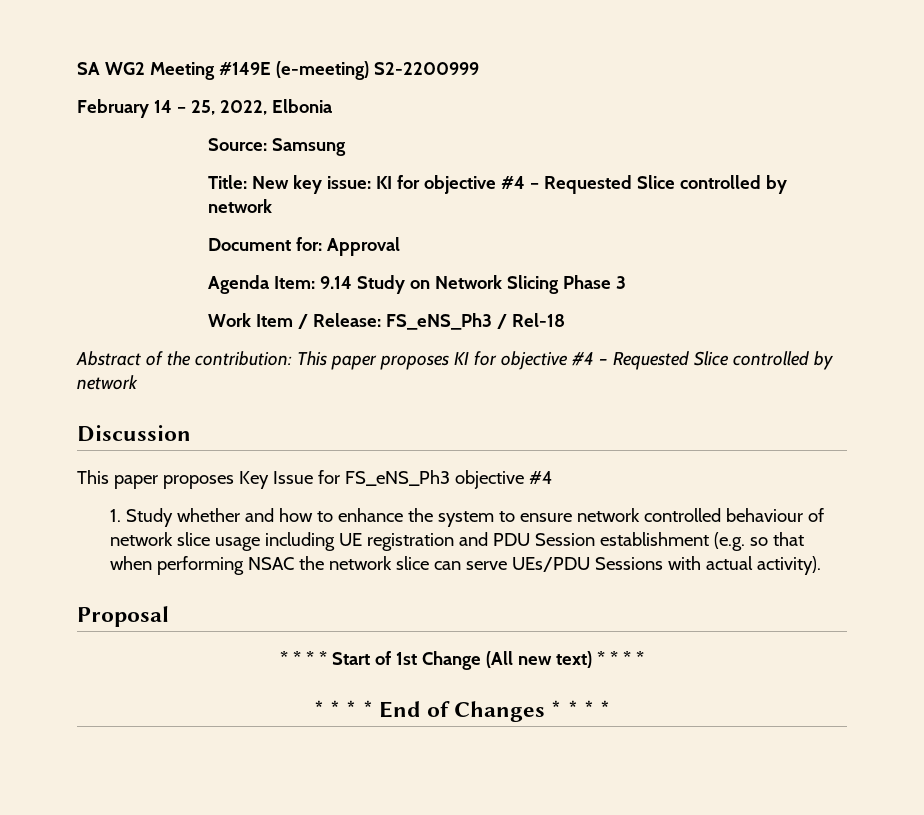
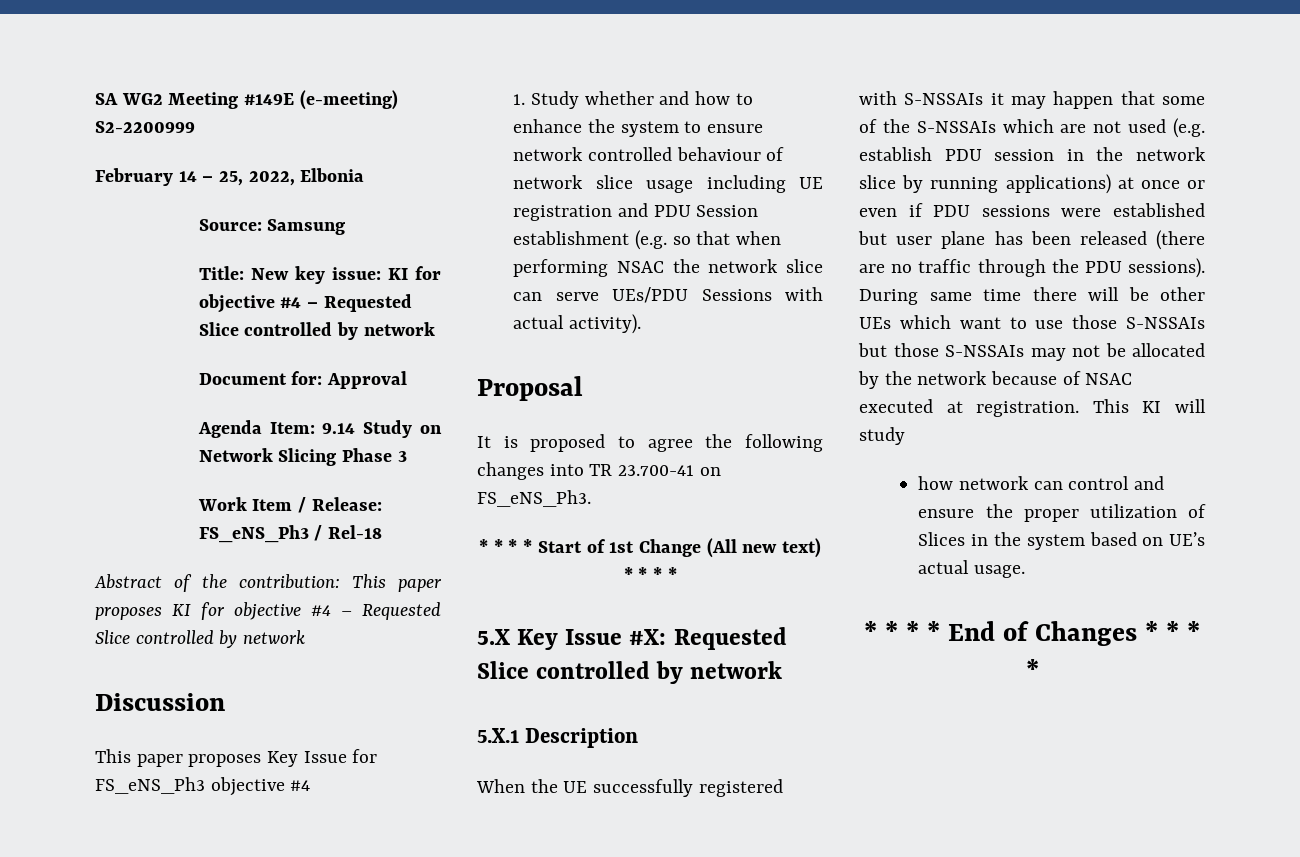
(169, 616) none -> [477,434,823,452] [477,462,721,480] [477,490,591,507] // It is proposed to agree the following changes into TR 23.700-41 on FS_eNS_Ph3.
(644, 658) none -> [477,627,787,650] [477,661,783,684] [477,728,639,748] [476,779,783,797] [859,91,1205,109] [859,118,1205,138] [859,147,1206,161] [859,174,1205,194] [859,203,1205,217] [858,230,1205,250] [859,258,1205,278] [859,287,1205,305] [859,315,1205,329] [858,343,1205,361] [858,371,1133,389] [859,399,1206,417] [859,427,905,445] [918,476,1165,490] [918,504,1206,522] [918,532,1205,550] [918,560,1026,578] // 5.X Key Issue #X: Requested Slice controlled by network // 5.X.1 Description // When the UE successfully registered with S-NSSAIs it may happen that some of the S-NSSAIs which are not used (e.g. establish PDU session in the network slice by running applications) at once or even if PDU sessions were established but user plane has been released (there are no traffic through the PDU sessions). During same time there will be other UEs which want to use those S-NSSAIs but those S-NSSAIs may not be allocated by the network because of NSAC executed at registration. This KI will study // how network can control and ensure the proper utilization of Slices in the system based on UE’s actual usage.

